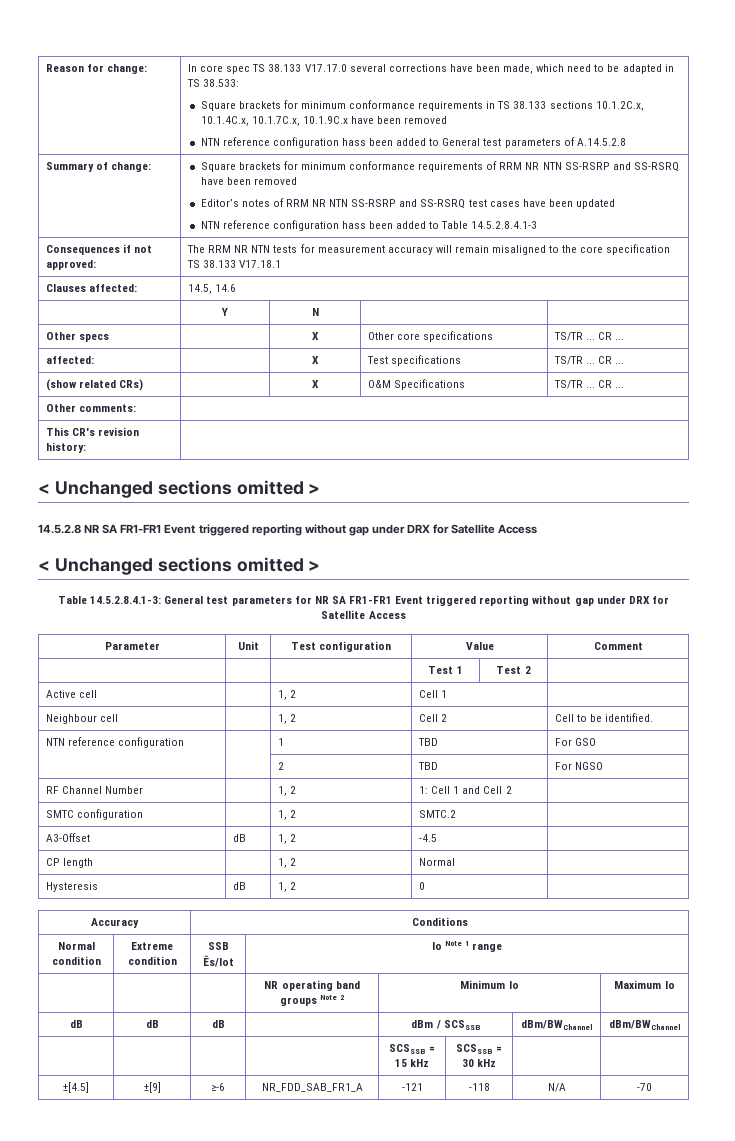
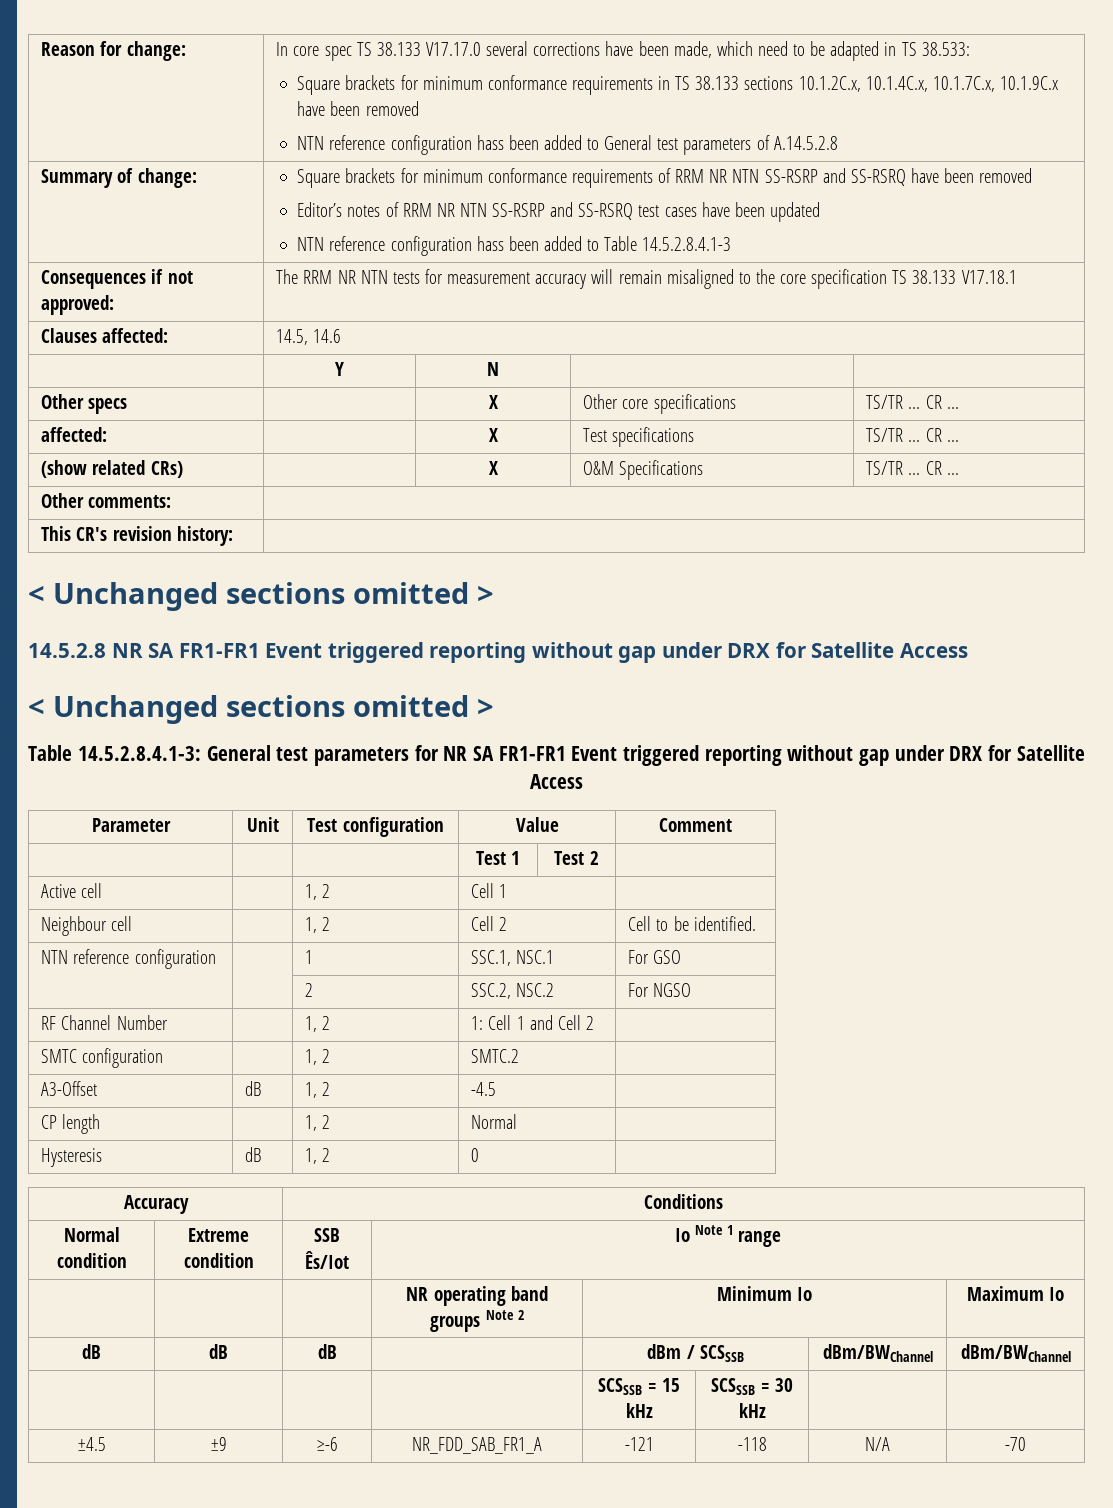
[417,738,438,746] TBD -> [471,950,555,966] SSC.1, NSC.1
[417,762,438,770] TBD -> [471,983,555,999] SSC.2, NSC.2
[63,1082,89,1093] [143,1082,161,1093] ±[4.5] | ±[9] -> [77,1437,106,1451] [210,1437,227,1451] ±4.5 | ±9

